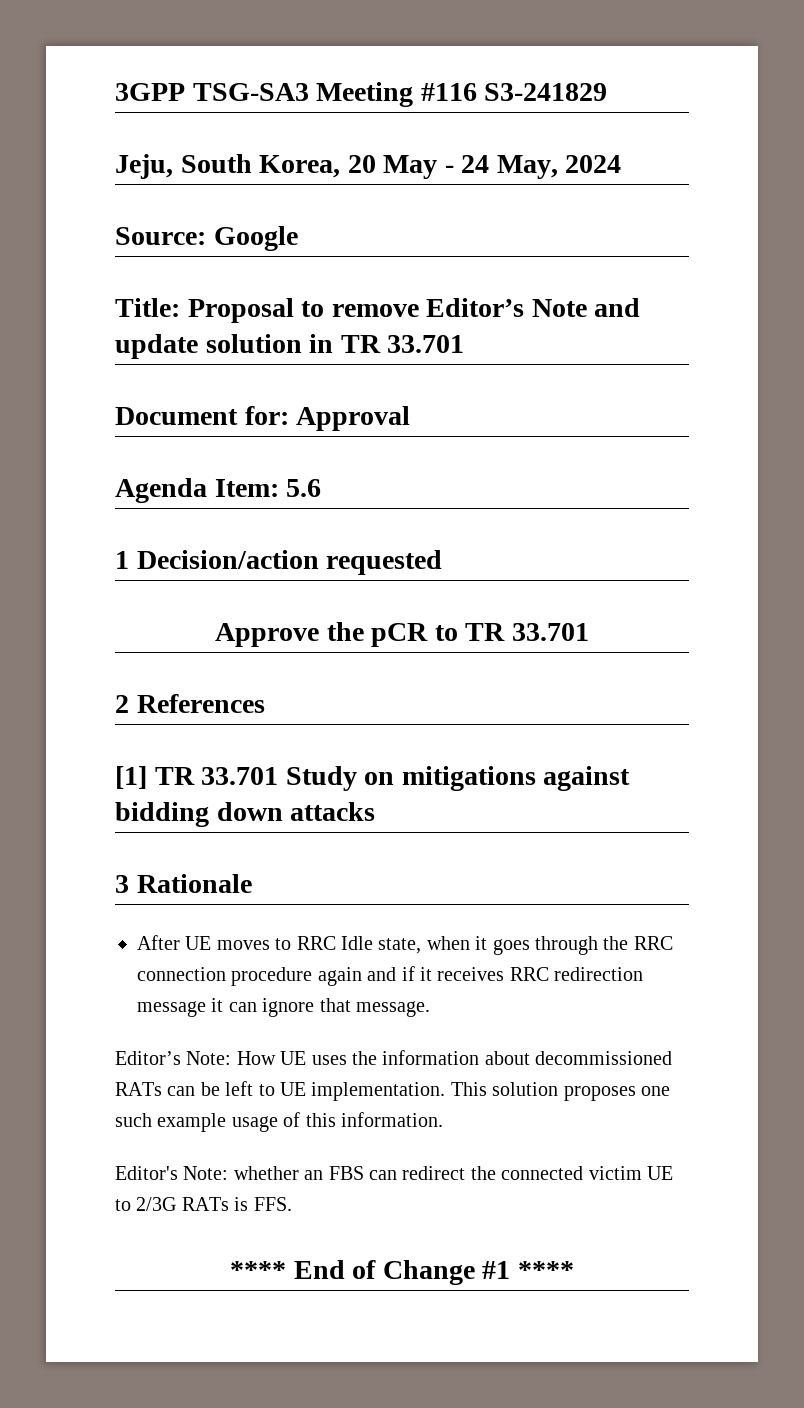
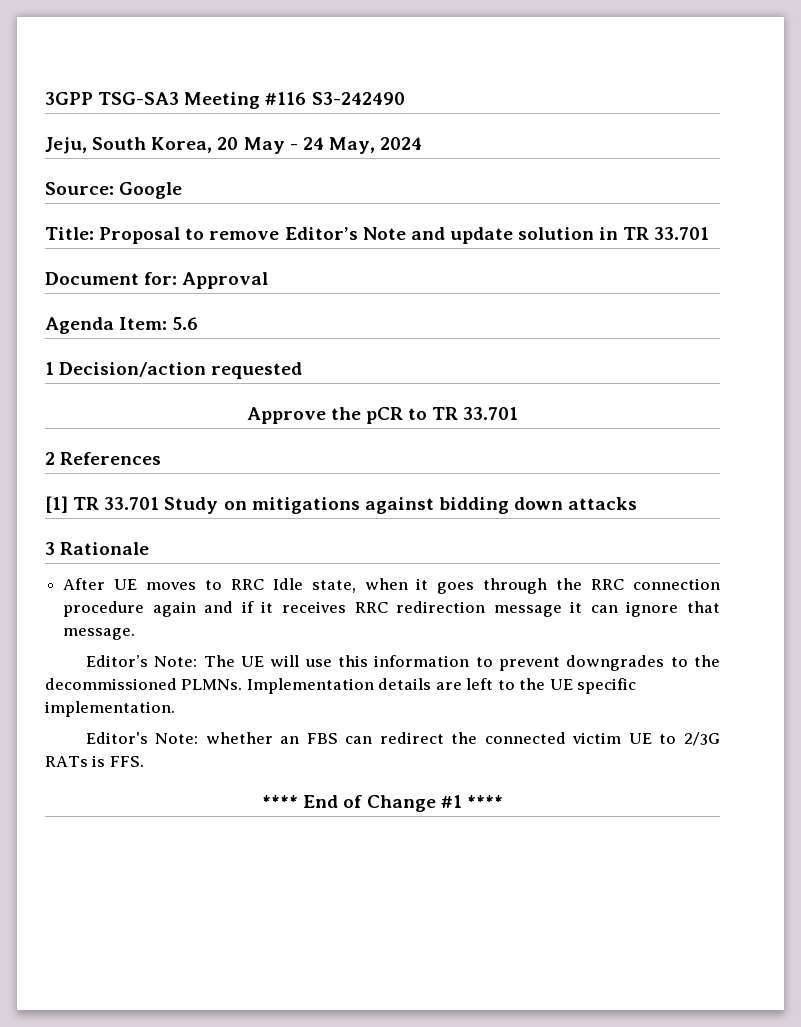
[484,83,608,101] S3-241829 -> [311,92,405,105] S3-242490
[236,1050,673,1065] [115,1081,670,1101] [115,1112,443,1132] How UE uses the information about decommissioned RATs can be left to UE implementation. This solution proposes one such example usage of this information. -> [203,655,720,671] [45,678,637,694] [45,701,175,717] The UE will use this information to prevent downgrades to the decommissioned PLMNs. Implementation details are left to the UE specific implementation.

